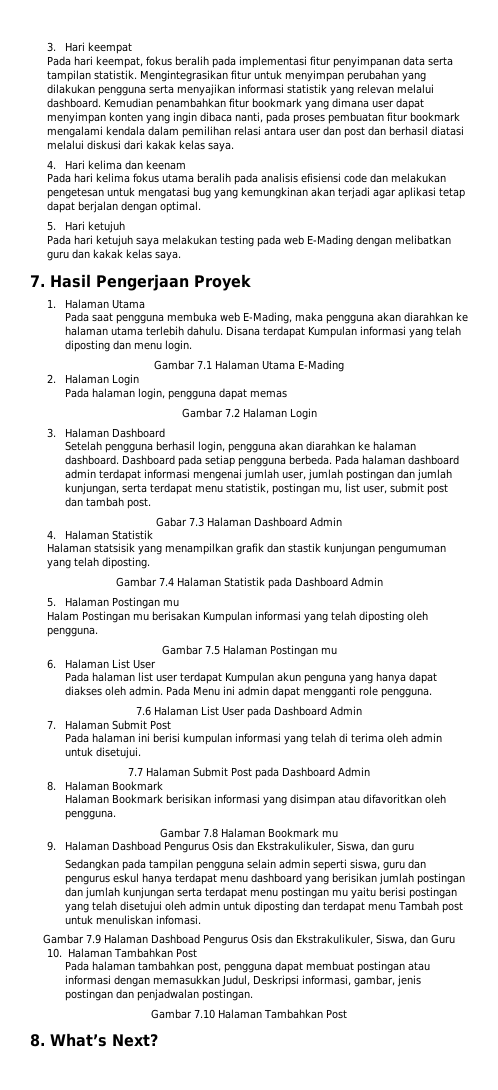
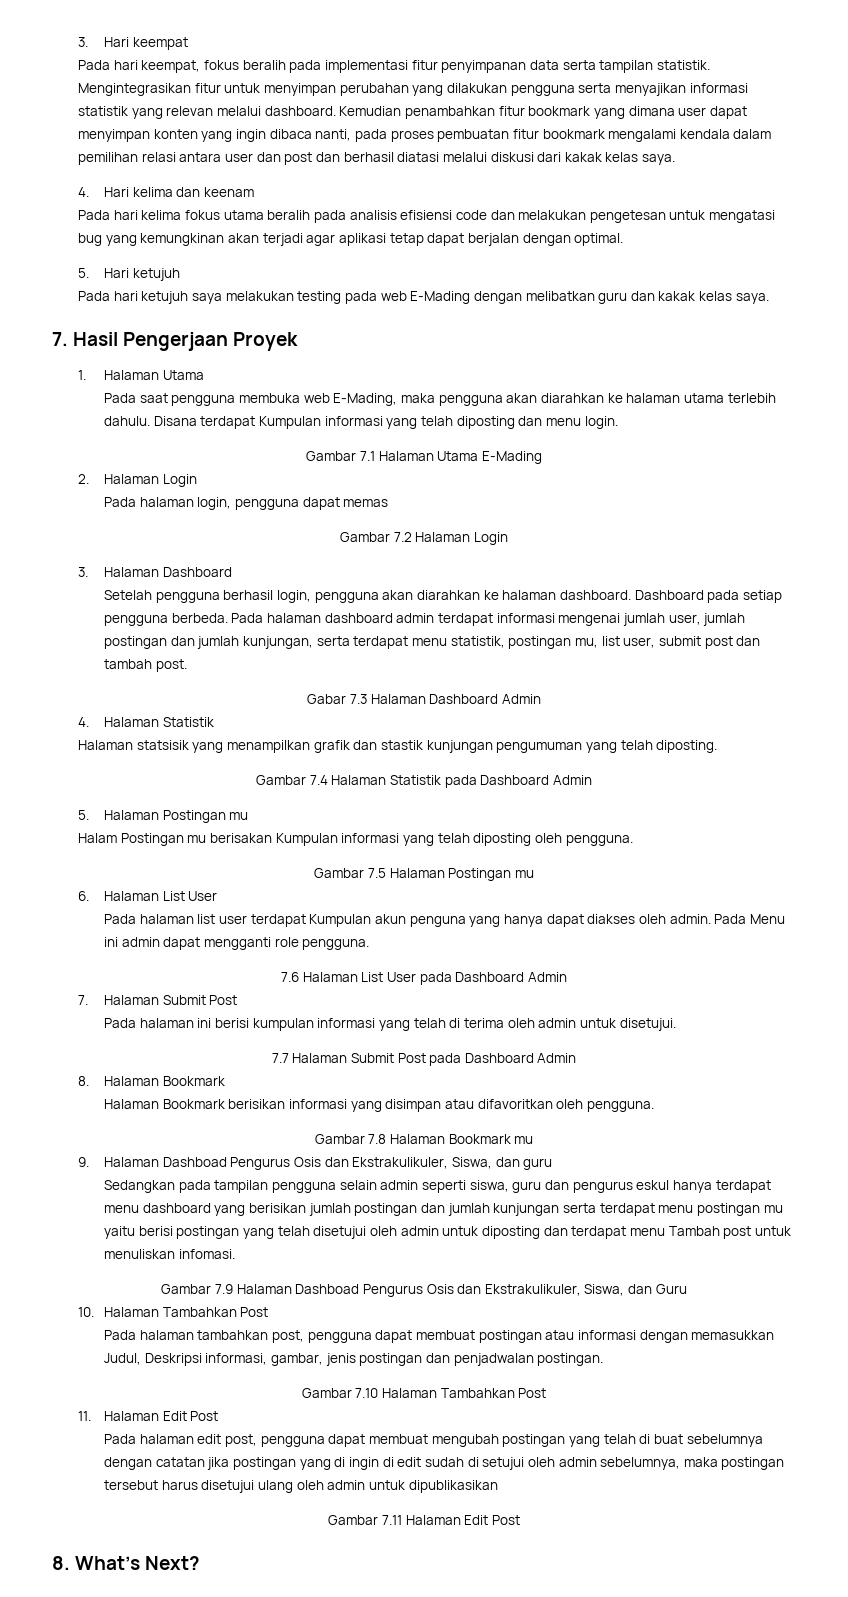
(347, 1014) none -> [78,1411,219,1421] [104,1434,763,1447] [104,1457,785,1470] [104,1480,498,1493] [328,1515,520,1525] // 11. Halaman Edit Post // Pada halaman edit post, pengguna dapat membuat mengubah postingan yang telah di buat sebelumnya dengan catatan jika postingan yang di ingin di edit sudah di setujui oleh admin sebelumnya, maka postingan tersebut harus disetujui ulang oleh admin untuk dipublikasikan // Gambar 7.11 Halaman Edit Post

